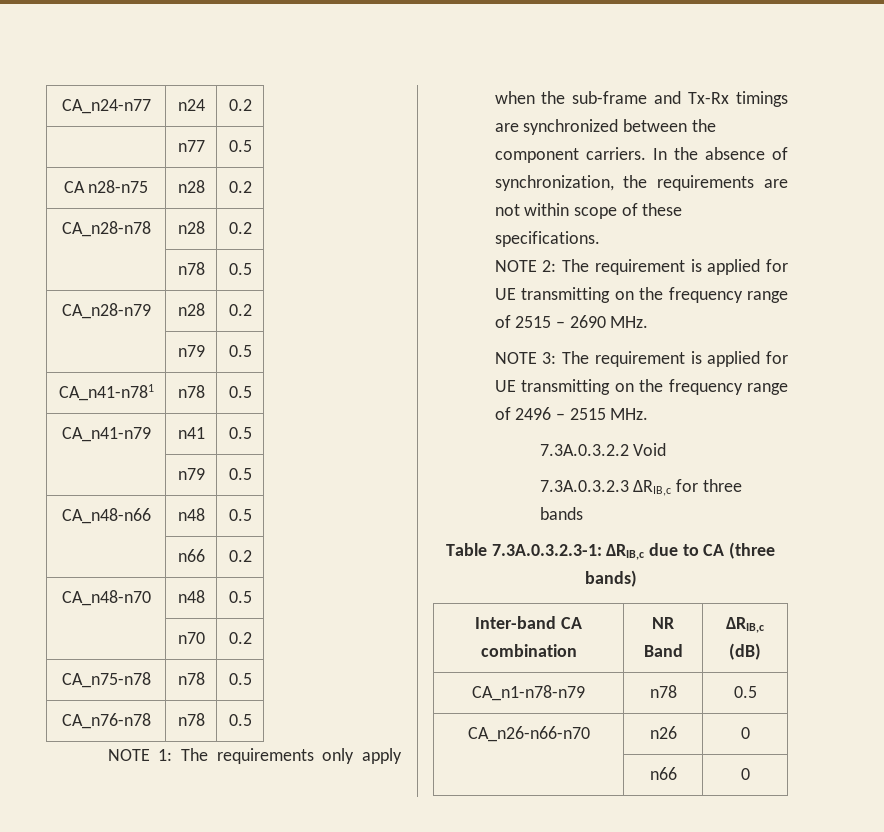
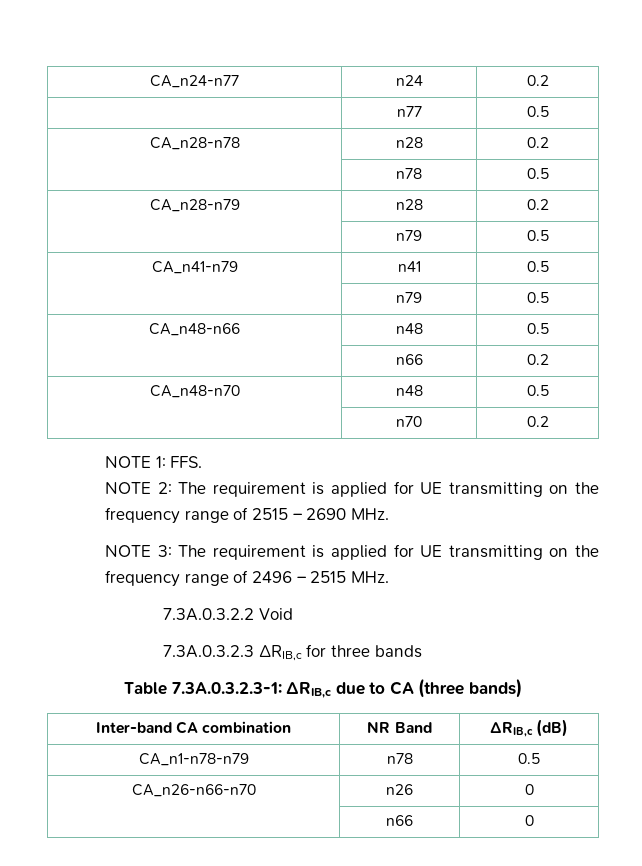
[63,180,149,193] [177,180,205,193] [228,181,252,193] // CA n28-n75 | n28 | 0.2 -> (549, 111) none
[58,384,154,401] [177,385,205,398] [228,386,252,398] // CA_n41-n781 | n78 | 0.5 -> (549, 235) none
[61,672,151,688] [177,672,205,685] [228,673,252,685] [61,713,151,729] [177,713,205,726] [228,714,252,726] [107,748,402,764] [494,91,788,107] [494,119,716,135] [494,147,788,163] [494,175,788,191] [494,203,683,219] [494,231,600,247] // CA_n75-n78 | n78 | 0.5 // CA_n76-n78 | n78 | 0.5 // NOTE 1: The requirements only apply when the sub-frame and Tx-Rx timings are synchronized between the component carriers. In the absence of synchronization, the requirements are not within scope of these specifications. -> [105,456,203,468] // NOTE 1: FFS.

